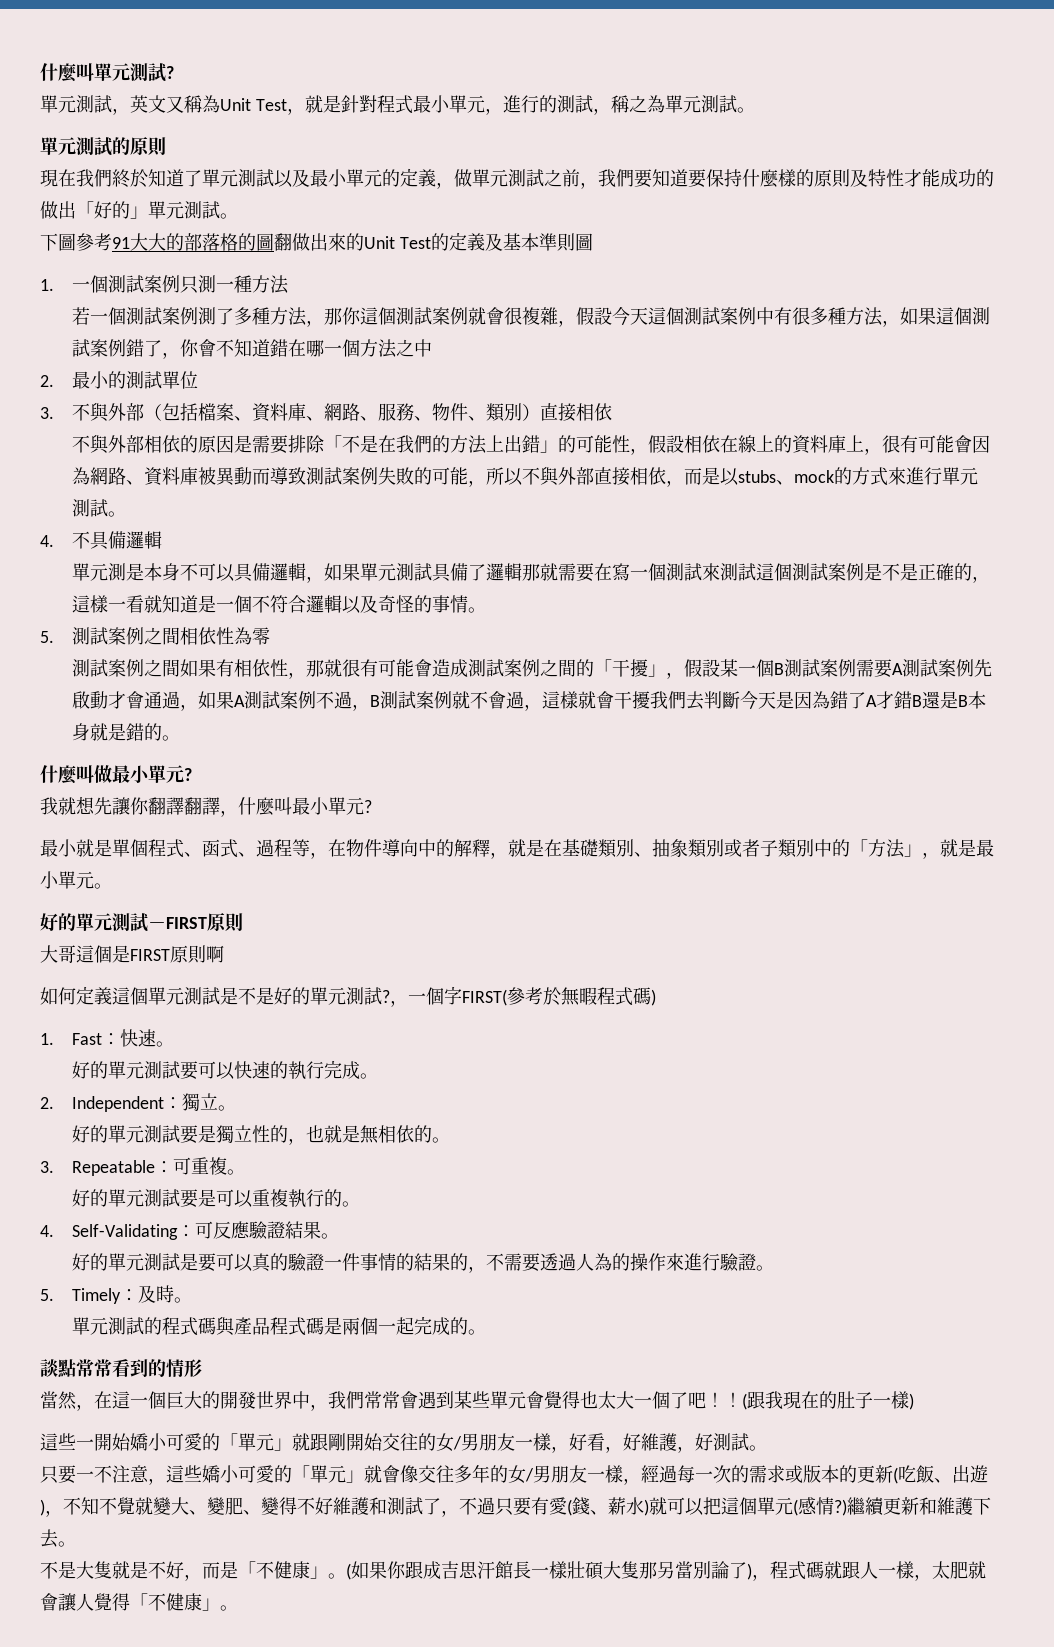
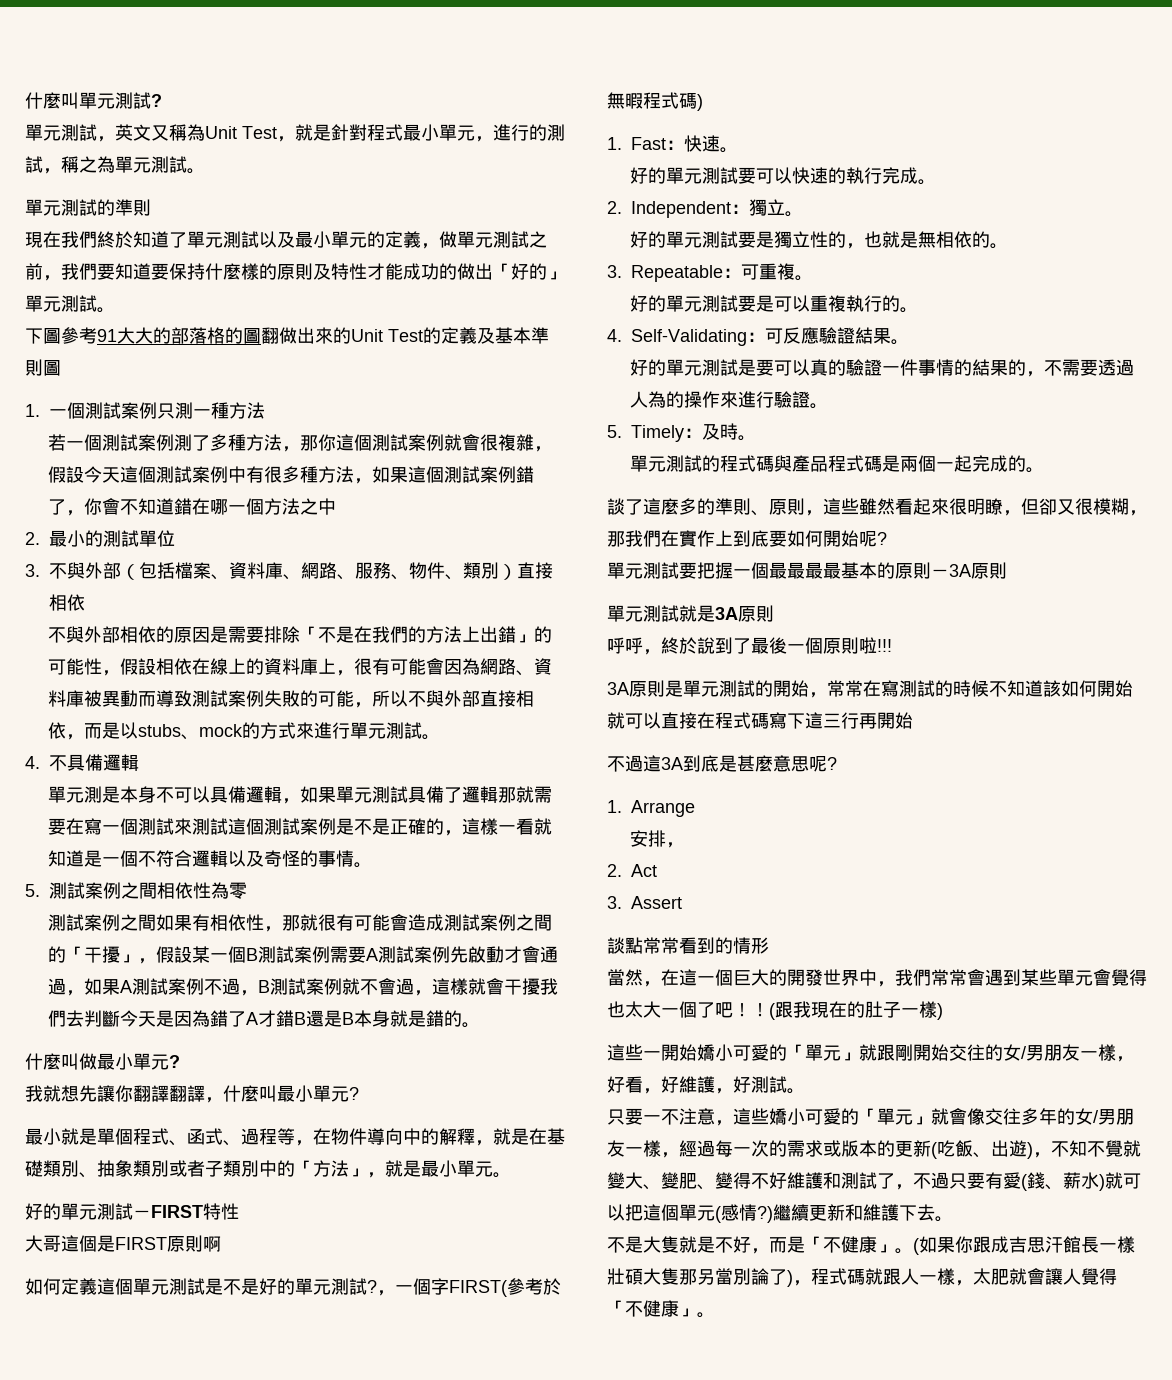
[130,137,149,155] 原 -> [115,199,133,216] 準
[207,913,243,932] 原則 -> [203,1203,239,1220] 特性
(487, 1332) none -> [607,498,1147,516] [607,530,887,547] [607,562,1007,579] [607,605,774,622] [607,637,892,655] [607,680,1133,698] [607,712,913,729] [607,755,837,772] [607,800,695,817] [630,830,685,848] [607,864,657,877] [607,896,682,909] // 談了這麼多的準則、原則，這些雖然看起來很明瞭，但卻又很模糊，那我們在實作上到底要如何開始呢? // 單元測試要把握一個最最最最基本的原則－3A原則 // 單元測試就是3A原則 // 呼呼，終於說到了最後一個原則啦!!! // 3A原則是單元測試的開始，常常在寫測試的時候不知道該如何開始就可以直接在程式碼寫下這三行再開始 // 不過這3A到底是甚麼意思呢? // 1. Arrange // 安排， // 2. Act // 3. Assert

